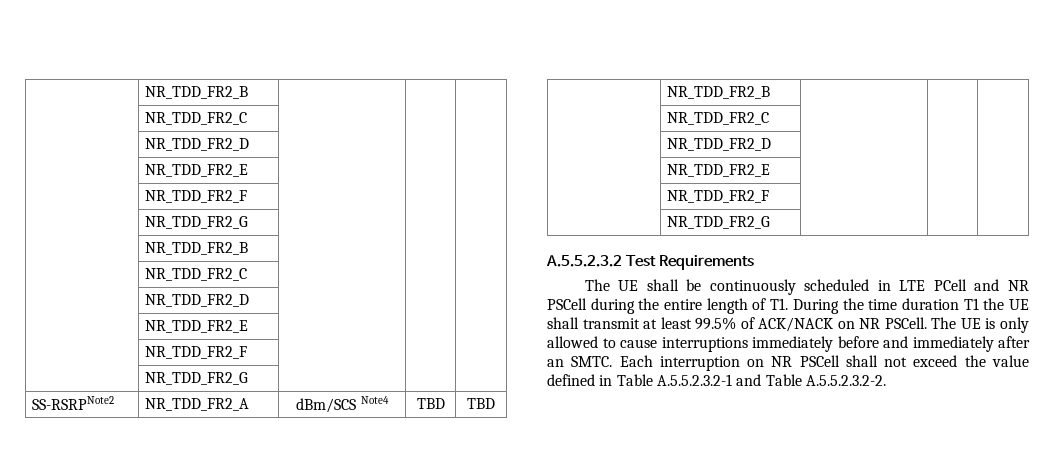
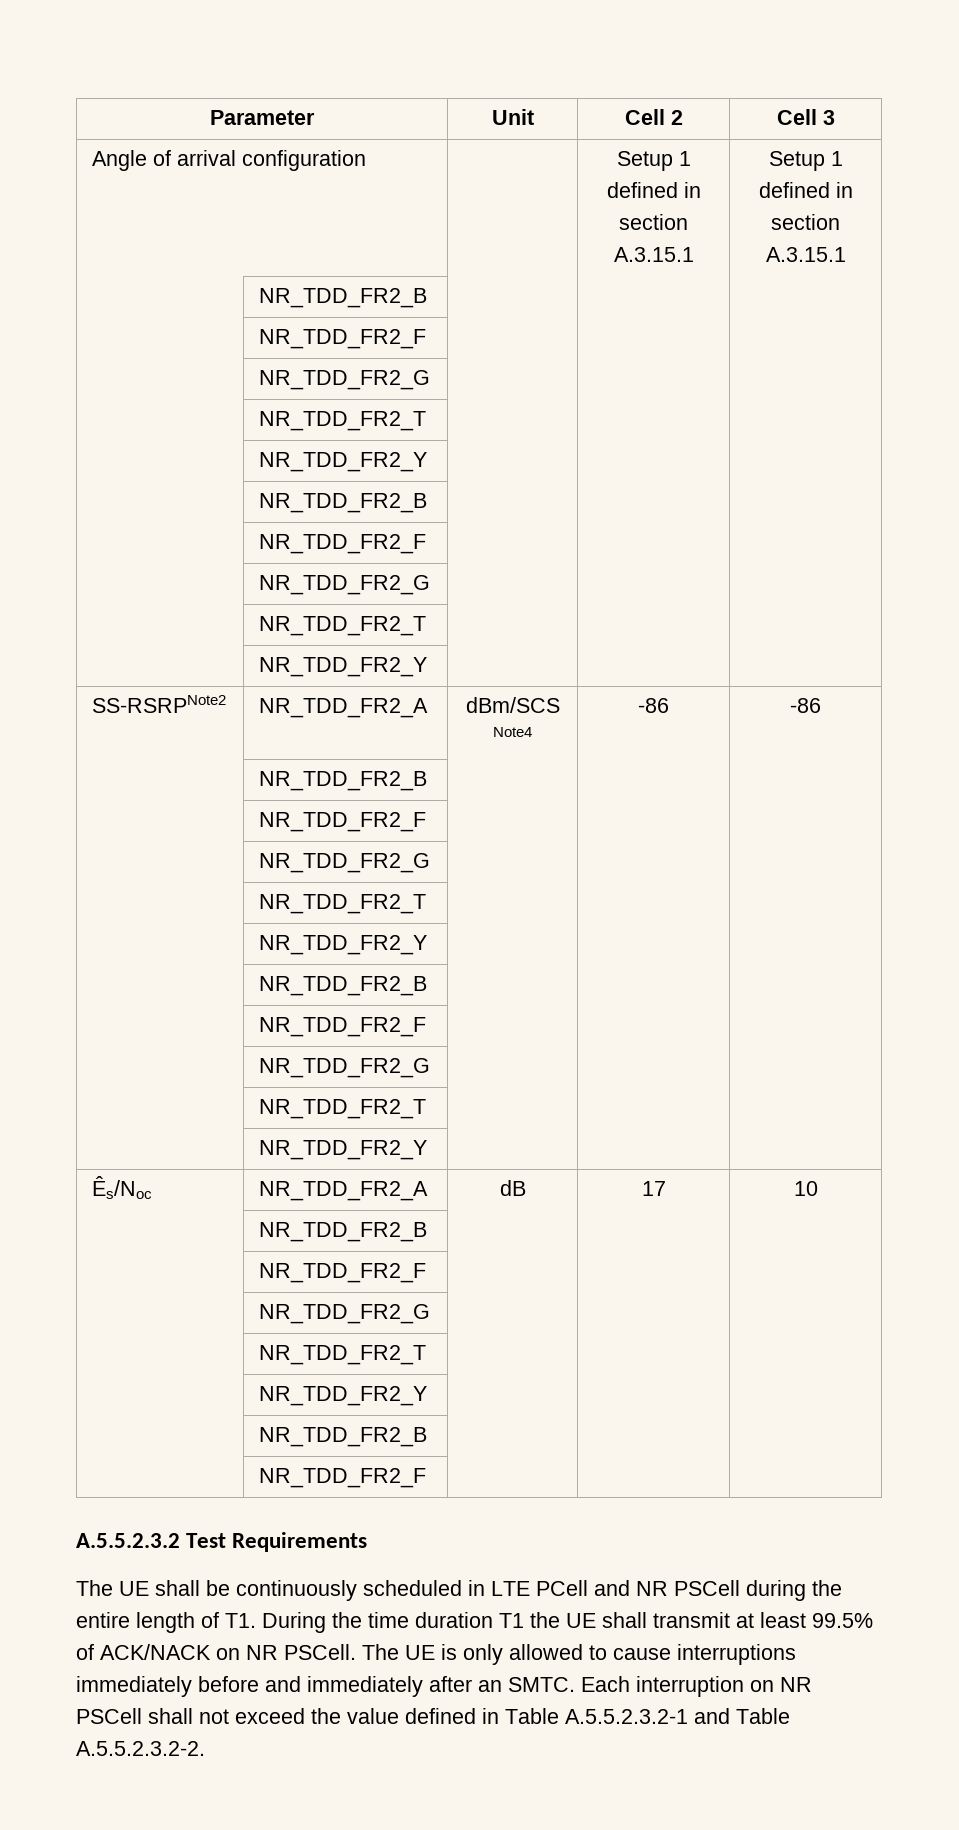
[144,86,248,99] [144,112,247,125] [144,138,249,151] [144,164,248,177] [144,190,247,203] [144,216,248,229] [144,242,248,255] [144,268,247,281] [144,294,249,307] [144,320,248,333] [144,346,247,359] [144,372,248,385] | NR_TDD_FR2_B | | | // | NR_TDD_FR2_C | | | // | NR_TDD_FR2_D | | | // | NR_TDD_FR2_E | | | // | NR_TDD_FR2_F | | | // | NR_TDD_FR2_G | | | // | NR_TDD_FR2_B | | | // | NR_TDD_FR2_C | | | // | NR_TDD_FR2_D | | | // | NR_TDD_FR2_E | | | // | NR_TDD_FR2_F | | | // | NR_TDD_FR2_G | | | -> [210,110,315,125] [491,109,534,125] [624,109,683,125] [776,109,835,125] [92,150,367,171] [616,151,691,171] [606,182,701,198] [619,214,688,230] [613,247,694,262] [768,151,843,171] [758,182,853,198] [771,214,840,230] [765,247,846,262] [259,288,428,308] [259,329,427,349] [259,370,431,390] [259,411,427,431] [259,452,428,472] [259,493,428,513] [259,534,427,554] [259,575,431,595] [259,616,427,636] [259,657,428,677] Parameter | Unit | Cell 2 | Cell 3 // Angle of arrival configuration | | Setup 1 defined in section A.3.15.1 | Setup 1 defined in section A.3.15.1 // | NR_TDD_FR2_B | | | // | NR_TDD_FR2_F | | | // | NR_TDD_FR2_G | | | // | NR_TDD_FR2_T | | | // | NR_TDD_FR2_Y | | | // | NR_TDD_FR2_B | | | // | NR_TDD_FR2_F | | | // | NR_TDD_FR2_G | | | // | NR_TDD_FR2_T | | | // | NR_TDD_FR2_Y | | |
[416,398,445,409] [467,398,495,409] [666,86,770,99] [666,112,769,125] [666,138,771,151] [666,164,770,177] [666,190,769,203] [666,216,770,229] TBD | TBD // | NR_TDD_FR2_B | | | // | NR_TDD_FR2_C | | | // | NR_TDD_FR2_D | | | // | NR_TDD_FR2_E | | | // | NR_TDD_FR2_F | | | // | NR_TDD_FR2_G | | | -> [638,698,669,713] [790,698,821,713] [259,771,428,791] [259,812,427,832] [259,853,431,873] [259,894,427,914] [259,935,428,955] [259,976,428,996] [259,1017,427,1037] [259,1058,431,1078] [259,1099,427,1119] [259,1140,428,1160] [92,1176,153,1199] [259,1181,429,1201] [499,1180,526,1196] [641,1181,666,1196] [793,1181,818,1196] [259,1222,428,1242] [259,1263,427,1283] [259,1304,431,1324] [259,1345,427,1365] [259,1386,428,1406] [259,1427,428,1447] [259,1468,427,1488] -86 | -86 // | NR_TDD_FR2_B | | | // | NR_TDD_FR2_F | | | // | NR_TDD_FR2_G | | | // | NR_TDD_FR2_T | | | // | NR_TDD_FR2_Y | | | // | NR_TDD_FR2_B | | | // | NR_TDD_FR2_F | | | // | NR_TDD_FR2_G | | | // | NR_TDD_FR2_T | | | // | NR_TDD_FR2_Y | | | // Ês/Noc | NR_TDD_FR2_A | dB | 17 | 10 // | NR_TDD_FR2_B | | | // | NR_TDD_FR2_F | | | // | NR_TDD_FR2_G | | | // | NR_TDD_FR2_T | | | // | NR_TDD_FR2_Y | | | // | NR_TDD_FR2_B | | | // | NR_TDD_FR2_F | | |

